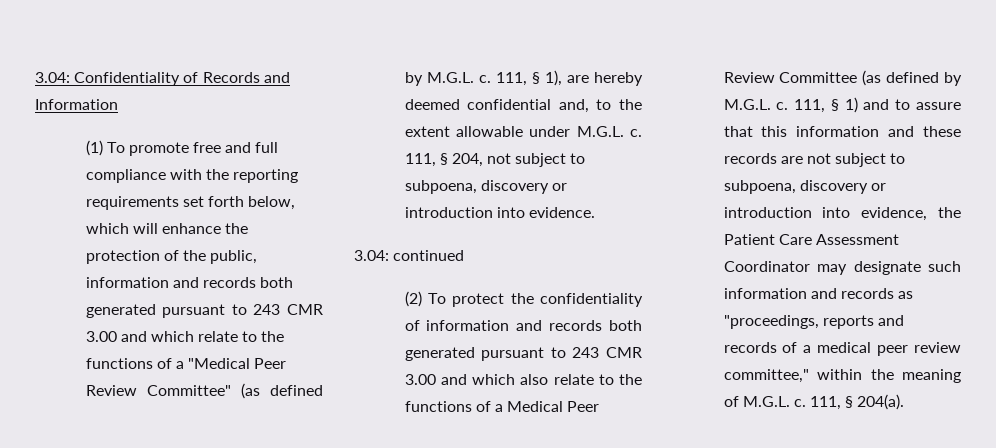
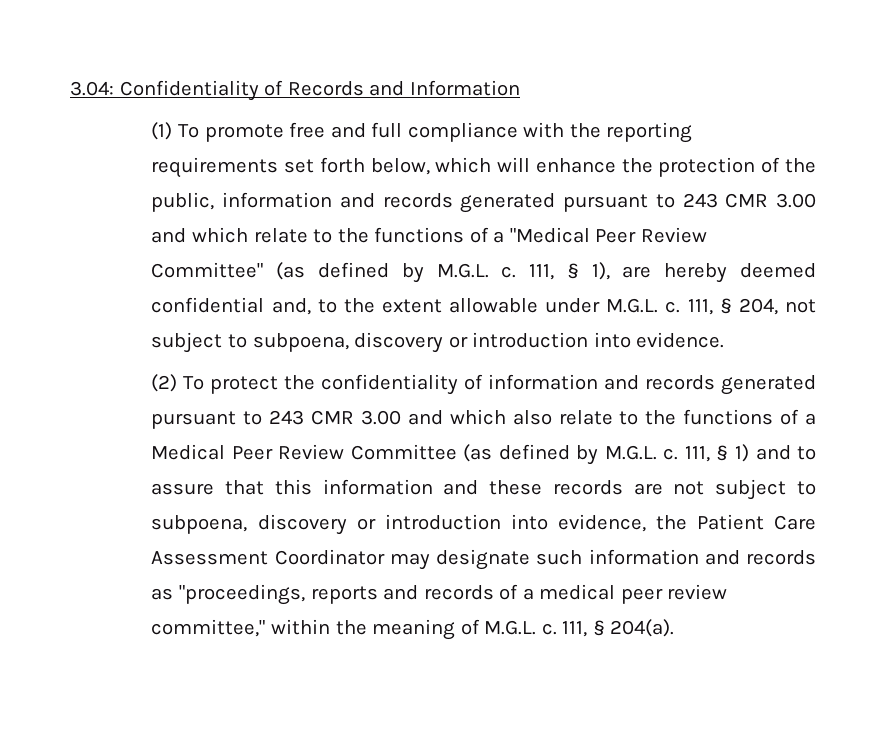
[260,277,294,288] both -> (453, 200) none
[354,250,465,261] // 3.04: continued -> (725, 340) none
[609,320,642,331] both -> (716, 382) none

